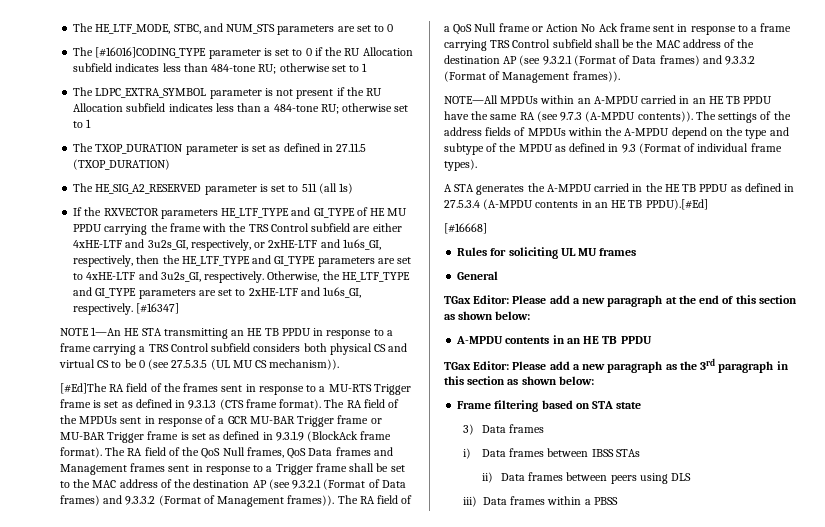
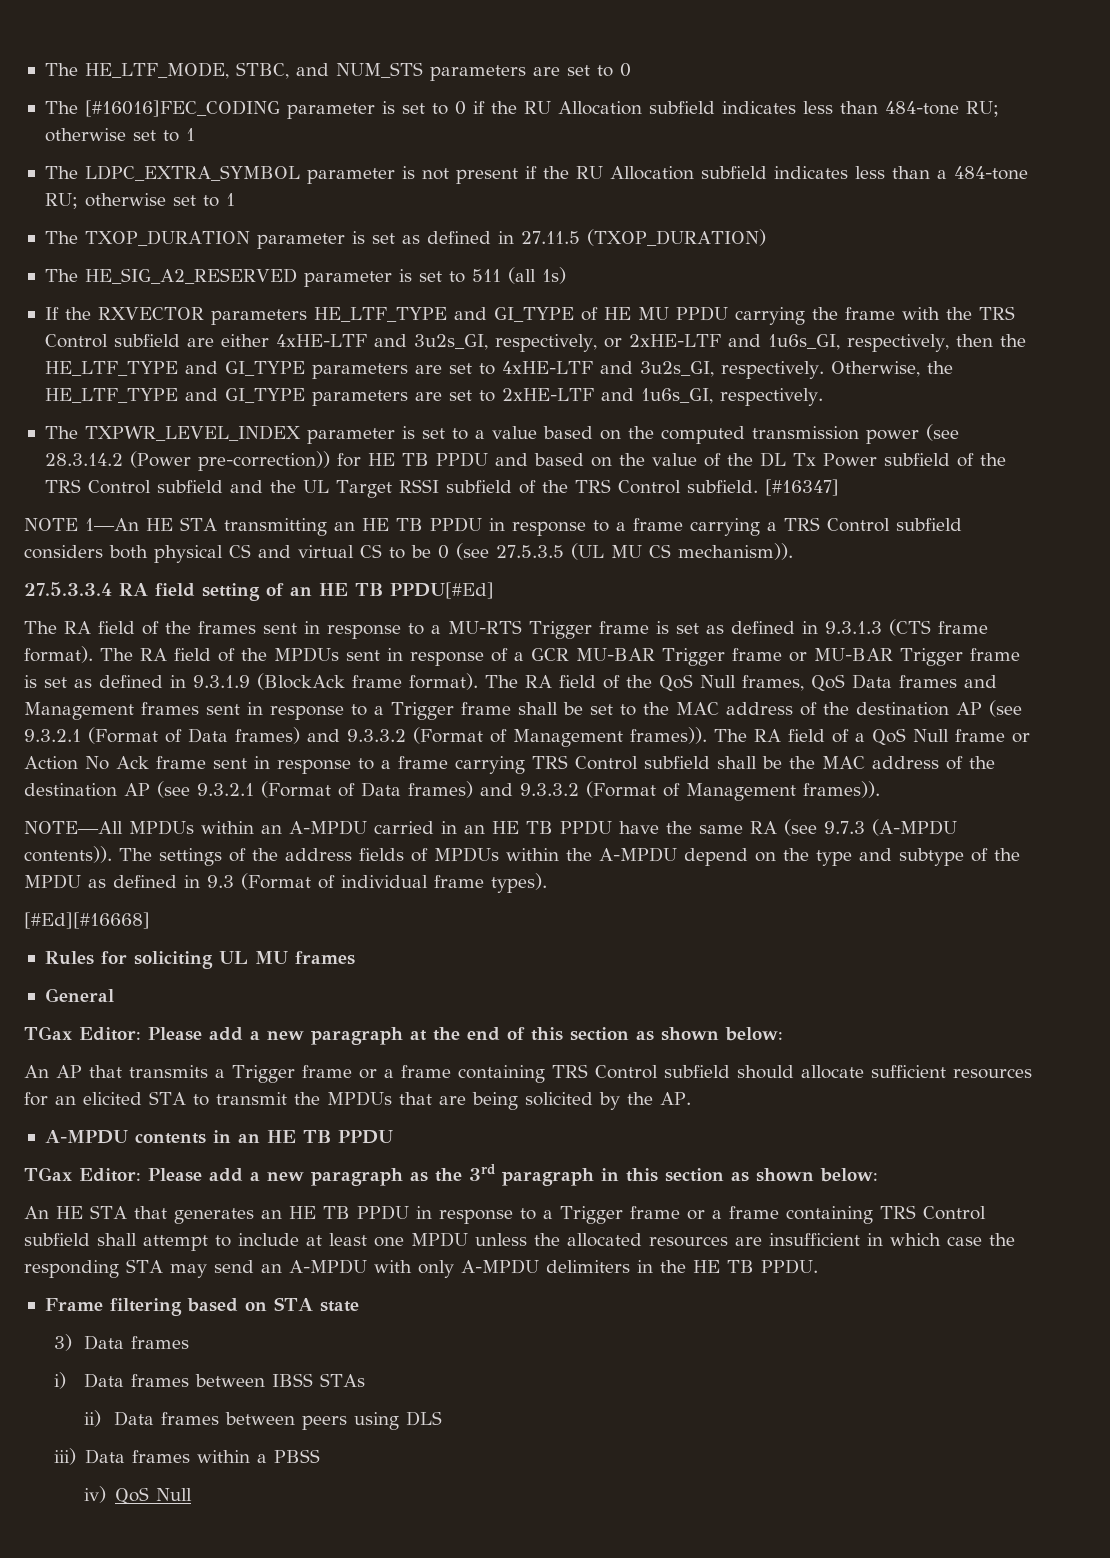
[95,47,207,58] [#16016]CODING_TYPE -> [84,100,280,117] [#16016]FEC_CODING
(134, 309) none -> [44,424,959,444] [44,451,1006,471] [44,479,758,498] // The TXPWR_LEVEL_INDEX parameter is set to a value based on the computed transmission power (see 28.3.14.2 (Power pre-correction)) for HE TB PPDU and based on the value of the DL Tx Power subfield of the TRS Control subfield and the UL Target RSSI subfield of the TRS Control subfield.
[60,383,107,394] [#Ed]The -> [24,582,494,601] [24,621,57,634] 27.5.3.3.4 RA field setting of an HE TB PPDU[#Ed] // The
[444,183,795,195] [444,199,708,210] [444,223,487,234] A STA generates the A-MPDU carried in the HE TB PPDU as defined in 27.5.3.4 (A-MPDU contents in an HE TB PPDU).[#Ed] // [#16668] -> [24,912,150,929] [#Ed][#16668]
(531, 315) none -> [24,1064,1032,1083] [24,1091,691,1110] // An AP that transmits a Trigger frame or a frame containing TRS Control subfield should allocate sufficient resources for an elicited STA to transmit the MPDUs that are being solicited by the AP.
(594, 380) none -> [24,1205,986,1224] [24,1232,1015,1251] [24,1259,818,1278] // An HE STA that generates an HE TB PPDU in response to a Trigger frame or a frame containing TRS Control subfield shall attempt to include at least one MPDU unless the allocated resources are insufficient in which case the responding STA may send an A-MPDU with only A-MPDU delimiters in the HE TB PPDU.
(618, 501) none -> [83,1486,193,1505] // iv) QoS Null

